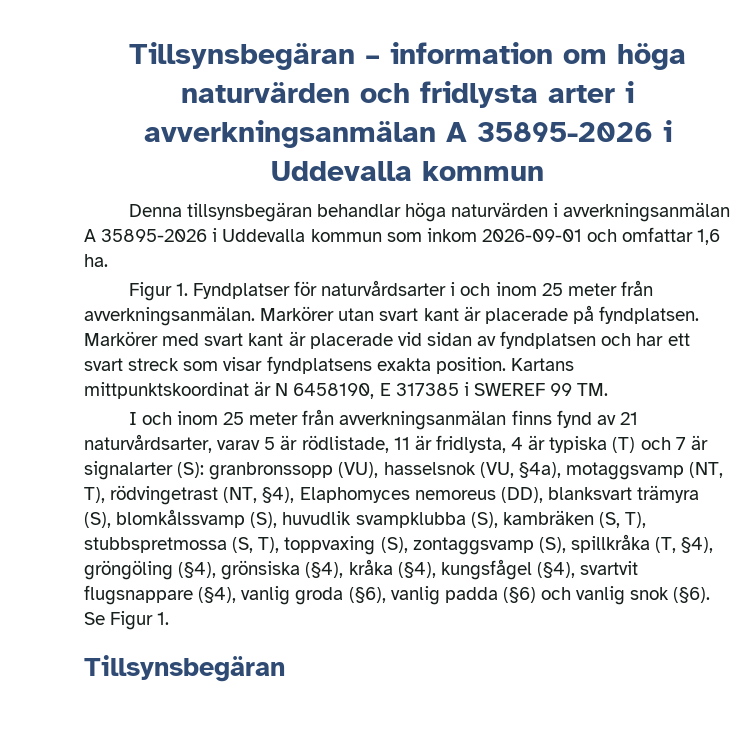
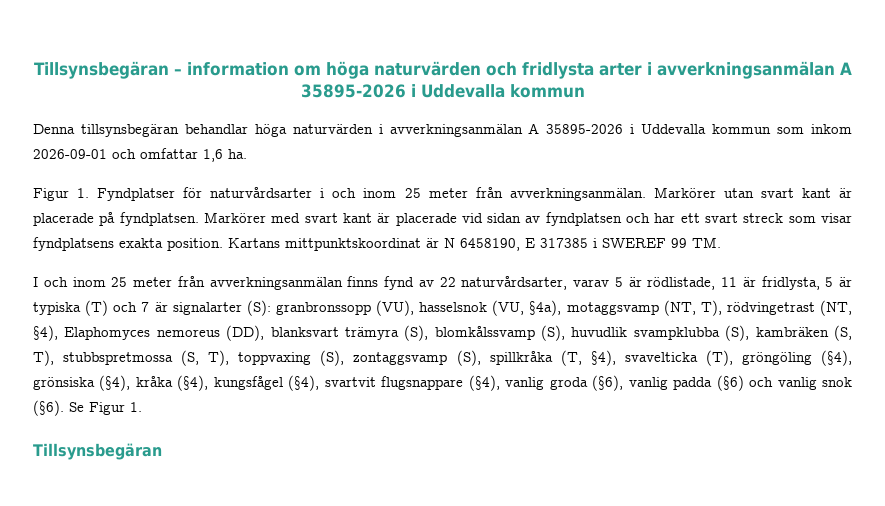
[619,412,638,425] 21 -> [439,277,456,287] 22
[511,437,524,450] 4 -> [825,277,834,287] 5
(714, 545) none -> [624,350,733,366] svavelticka (T),

